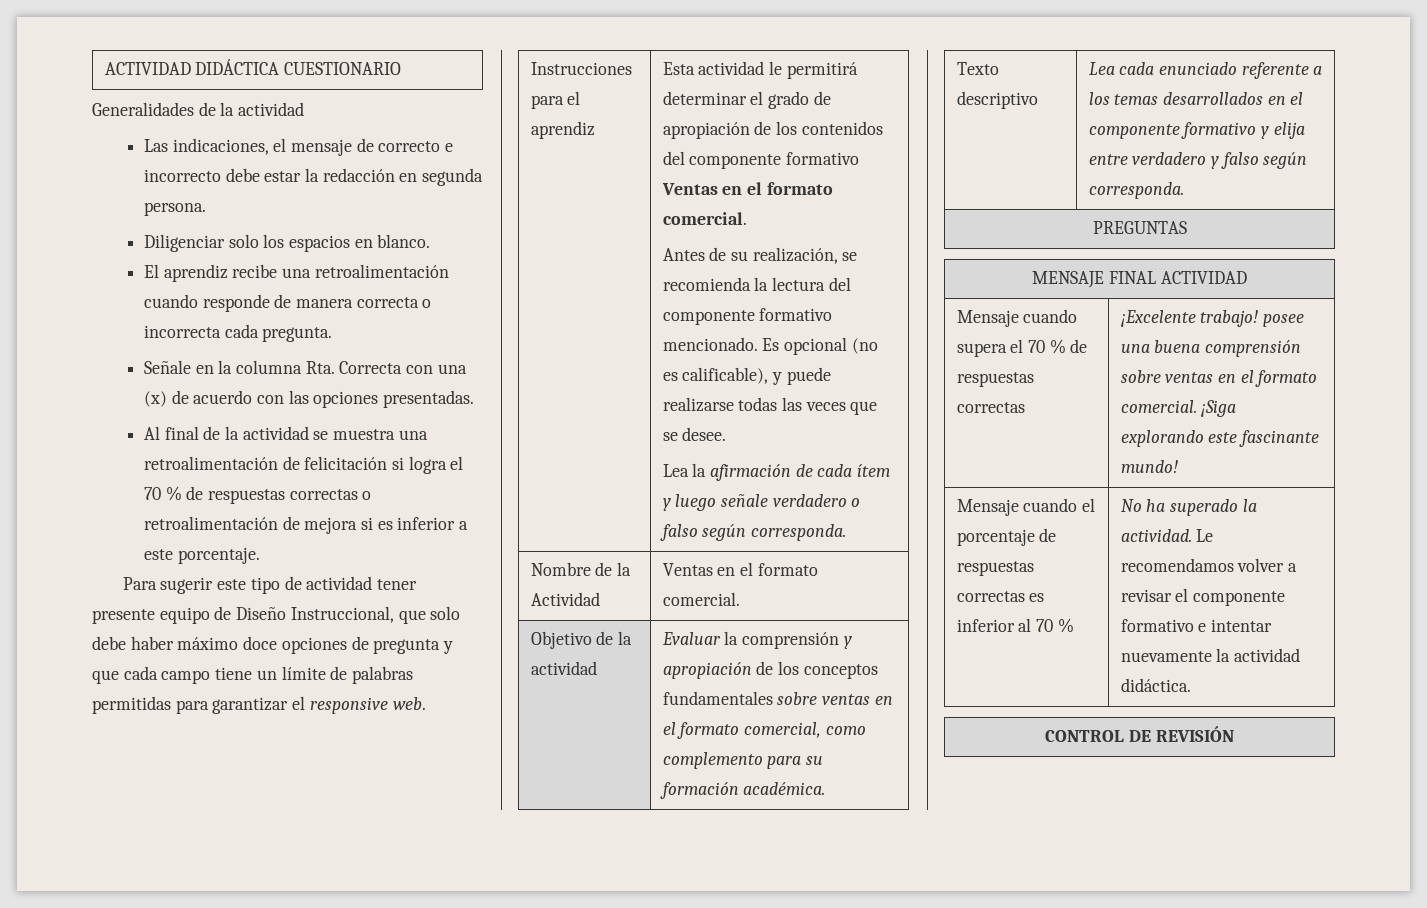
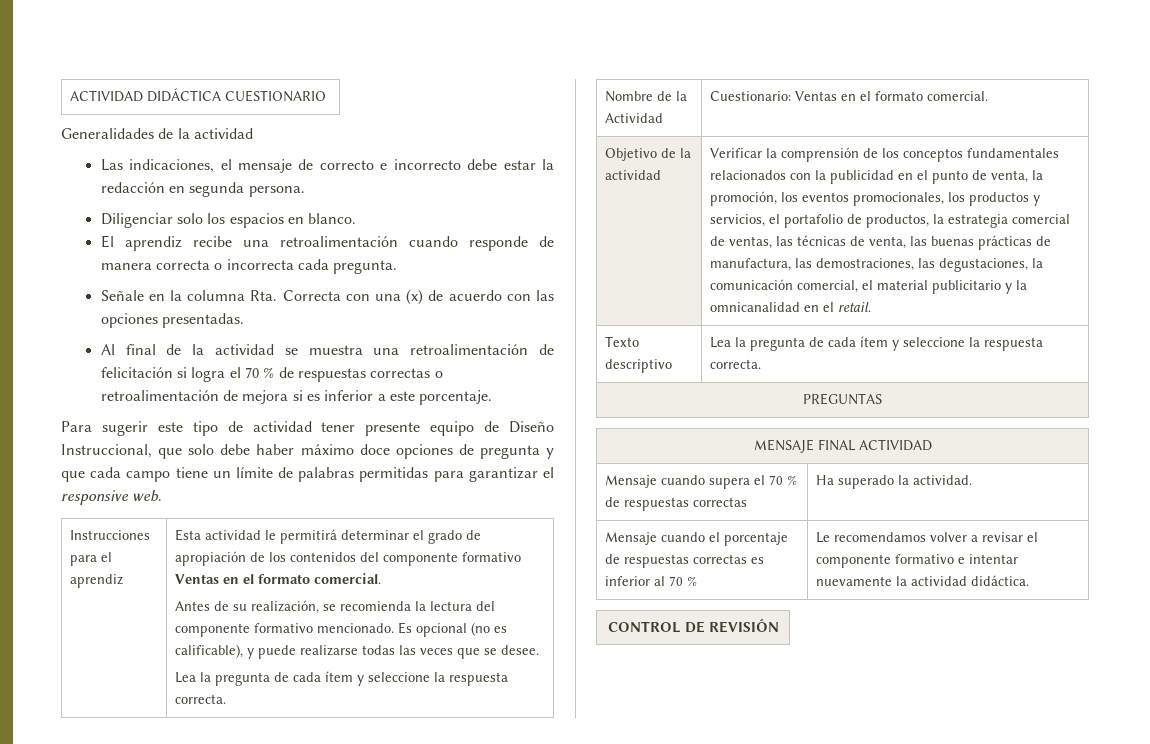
[709,464,891,481] [662,493,861,511] [659,524,846,541] afirmación de cada ítem y luego señale verdadero o falso según corresponda. -> [215,671,509,686] [175,694,227,704] pregunta de cada ítem y seleccione la respuesta correcta.
(600, 599) none -> [710,91,792,101] Cuestionario:
[661,632,721,645] Evaluar -> [710,148,763,158] Verificar
[843,636,852,649] [662,662,752,679] y apropiación -> (860, 154) none
[777,692,893,705] [662,722,866,739] [662,752,823,769] [659,782,826,799] [956,62,999,75] [956,91,1038,109] [1088,62,1323,79] [1088,92,1304,105] [1088,122,1305,139] [1088,152,1308,169] [1088,182,1184,199] sobre ventas en el formato comercial, como complemento para su formación académica. // Texto descriptivo | Lea cada enunciado referente a los temas desarrollados en el componente formativo y elija entre verdadero y falso según corresponda. -> [710,170,1044,184] [710,191,1041,206] [710,214,1071,228] [710,235,1052,250] [710,258,1044,272] [710,279,1028,294] [710,302,872,312] [605,336,640,347] [605,359,673,373] [710,336,1044,351] [710,359,762,369] relacionados con la publicidad en el punto de venta, la promoción, los eventos promocionales, los productos y servicios, el portafolio de productos, la estrategia comercial de ventas, las técnicas de venta, las buenas prácticas de manufactura, las demostraciones, las degustaciones, la comunicación comercial, el material publicitario y la omnicanalidad en el retail. // Texto descriptivo | Lea la pregunta de cada ítem y seleccione la respuesta correcta.
[1120,310,1304,327] [1120,340,1301,357] [1120,370,1318,387] [1120,400,1237,417] [1120,430,1319,447] [1120,460,1178,473] ¡Excelente trabajo! posee una buena comprensión sobre ventas en el formato comercial. ¡Siga explorando este fascinante mundo! -> [816,475,973,489] Ha superado la actividad.
[1120,499,1257,516] [1120,529,1192,542] No ha superado la actividad. -> (698, 581) none

